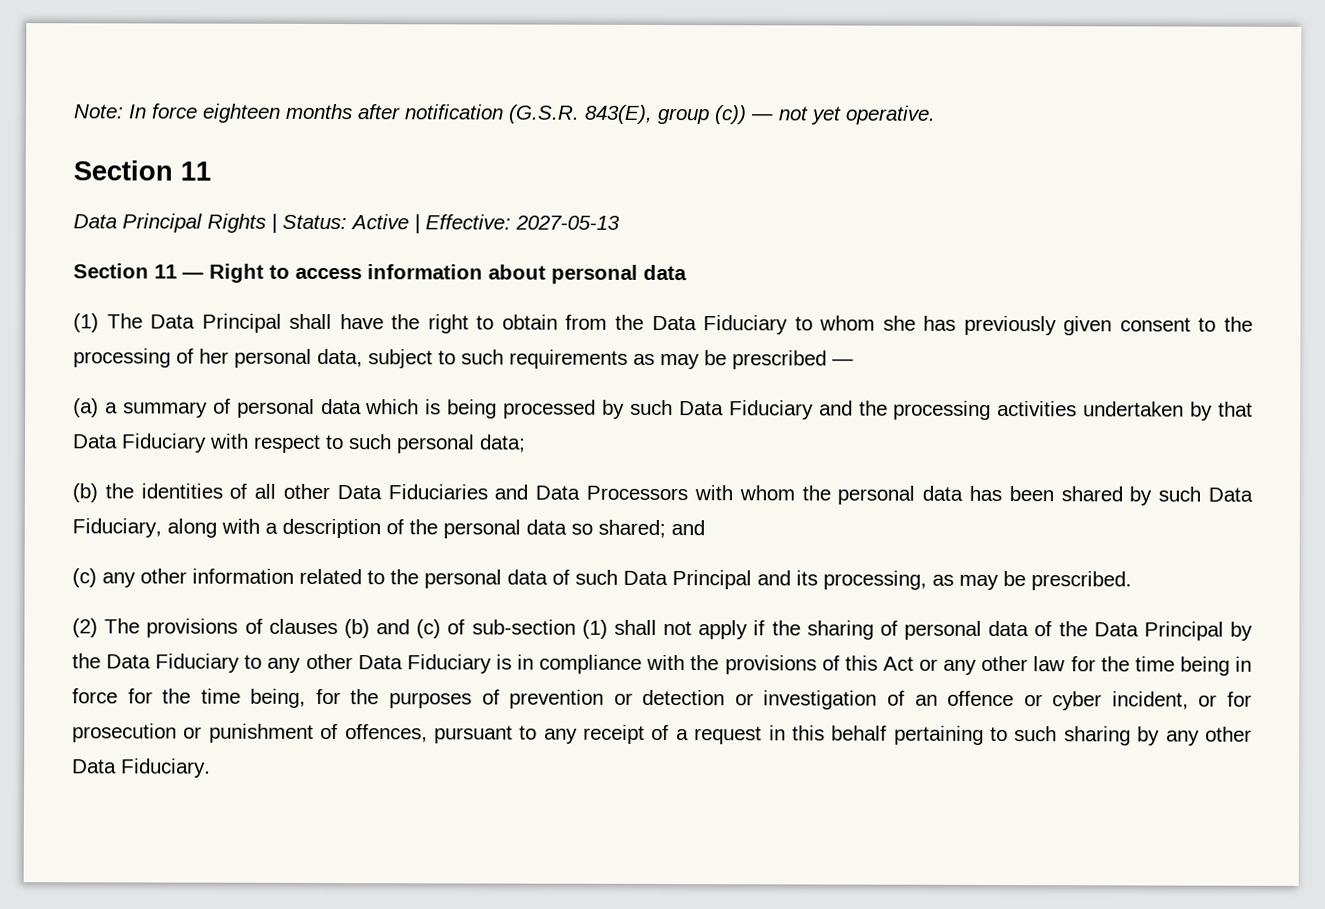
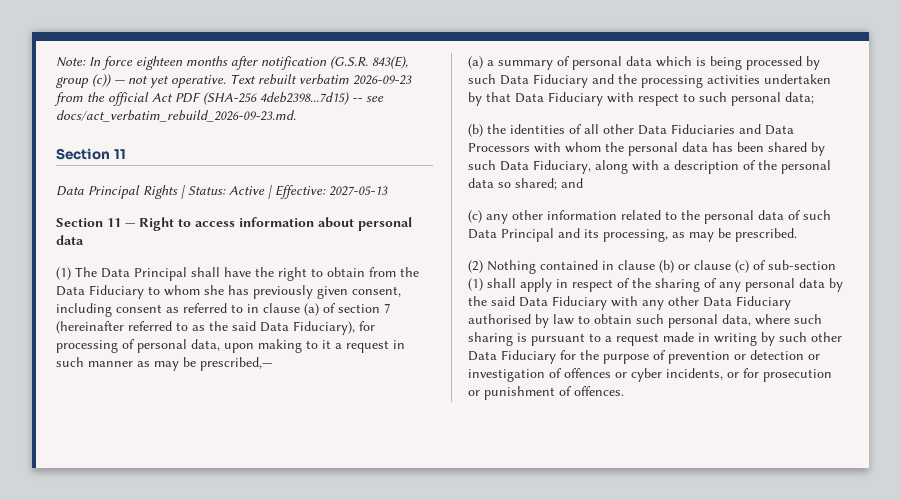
(936, 115) none -> [230,74,412,85] [54,92,384,106] [56,110,296,122] Text rebuilt verbatim 2026-09-23 from the official Act PDF (SHA-256 4deb2398...7d15) -- see docs/act_verbatim_rebuild_2026-09-23.md.
[1119,316,1253,332] consent to the -> [352,286,401,297] [56,303,391,317] [56,321,375,335] consent, including consent as referred to in clause (a) of section 7 (hereinafter referred to as the said Data Fiduciary), for
[199,348,854,370] her personal data, subject to such requirements as may be prescribed — -> [137,339,405,353] [56,357,272,371] personal data, upon making to it a request in such manner as may be prescribed,—
[104,618,410,639] The provisions of clauses (b) and -> [487,260,731,274] Nothing contained in clause (b) or clause
[663,620,766,640] not apply if -> [520,278,630,292] apply in respect of
[903,620,1224,641] personal data of the Data Principal -> [719,278,825,292] any personal data
[106,653,263,673] Data Fiduciary to -> [491,296,638,310] said Data Fiduciary with
[495,654,1252,676] [72,688,472,709] is in compliance with the provisions of this Act or any other law for the time being in force for the time being, for the purposes -> [468,314,822,328] [468,332,842,346] [468,350,649,364] authorised by law to obtain such personal data, where such sharing is pursuant to a request made in writing by such other Data Fiduciary for the purpose
[914,690,1015,707] an offence -> [564,368,611,378] offences
[1111,691,1189,710] incident, -> [666,368,723,380] incidents,
[344,724,1252,746] [72,758,211,778] offences, pursuant to any receipt of a request in this behalf pertaining to such sharing by any other Data Fiduciary. -> [574,386,624,396] offences.

